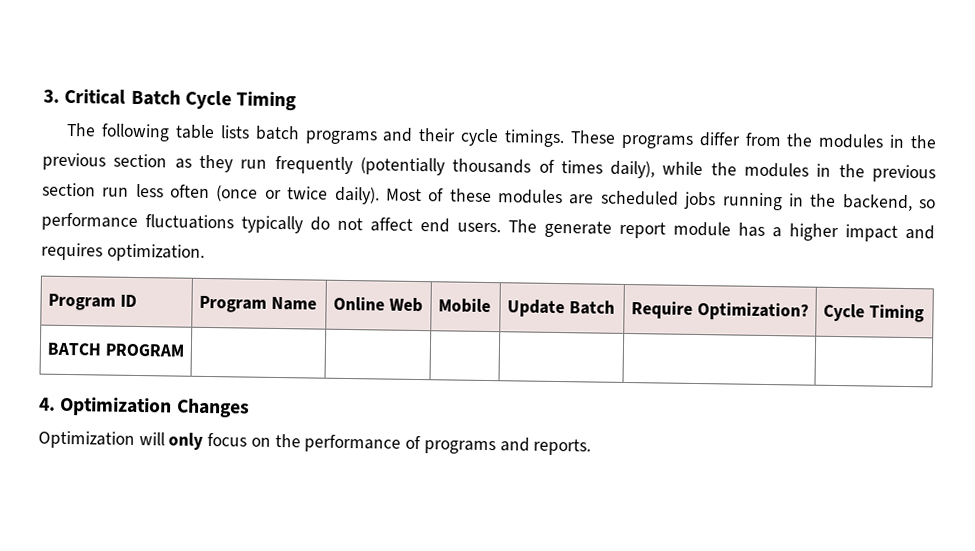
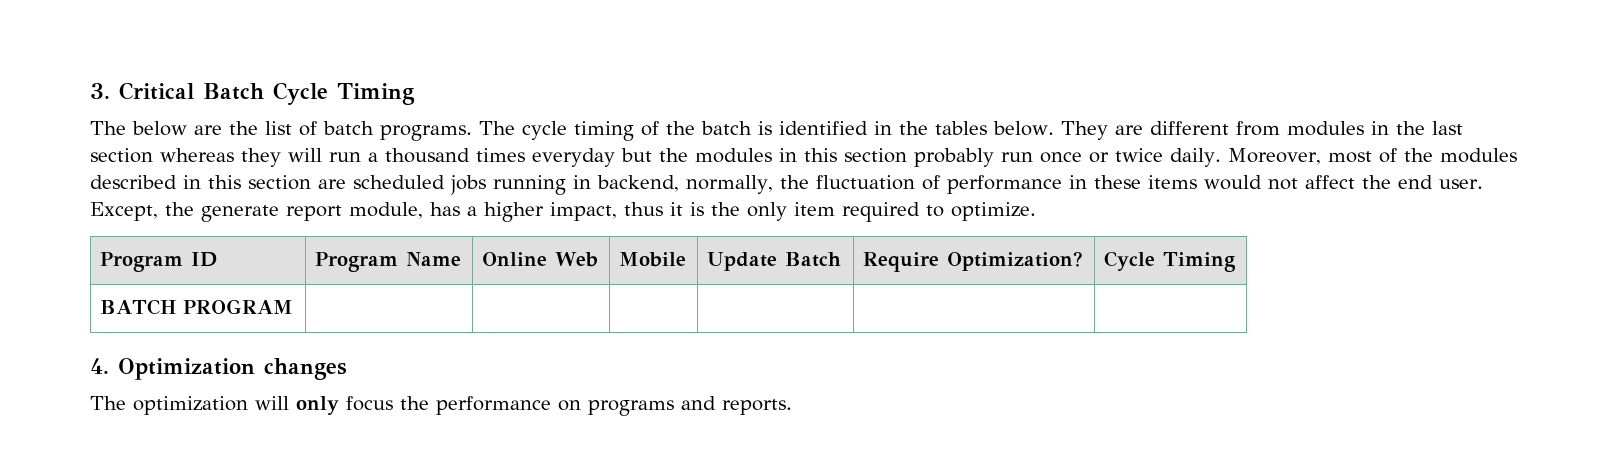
[101,123,938,149] [42,152,936,183] [42,182,564,205] following table lists batch programs and their cycle timings. These programs differ from the modules in the previous section as they run frequently (potentially thousands of times daily), while the modules in the previous section run less often (once or twice daily). Most of these modules -> [132,121,1463,141] [90,148,1517,167] [90,175,311,190] below are the list of batch programs. The cycle timing of the batch is identified in the tables below. They are different from modules in the last section whereas they will run a thousand times everyday but the modules in this section probably run once or twice daily. Moreover, most of the modules described in this section
[810,193,936,212] [41,212,537,234] the backend, so performance fluctuations typically do not affect end users. The -> [597,175,1483,194] [90,202,194,221] backend, normally, the fluctuation of performance in these items would not affect the end user. Except, the
[673,221,731,237] module -> [349,202,423,219] module,
[845,224,935,242] [41,242,205,262] impact and requires optimization. -> [550,202,1036,222] impact, thus it is the only item required to optimize.
[175,398,250,418] [38,430,135,449] Changes // Optimization -> [264,358,347,380] [90,396,248,415] changes // The optimization
[250,437,271,447] on -> (393, 403) none
[405,435,422,450] of -> [558,400,581,411] on

